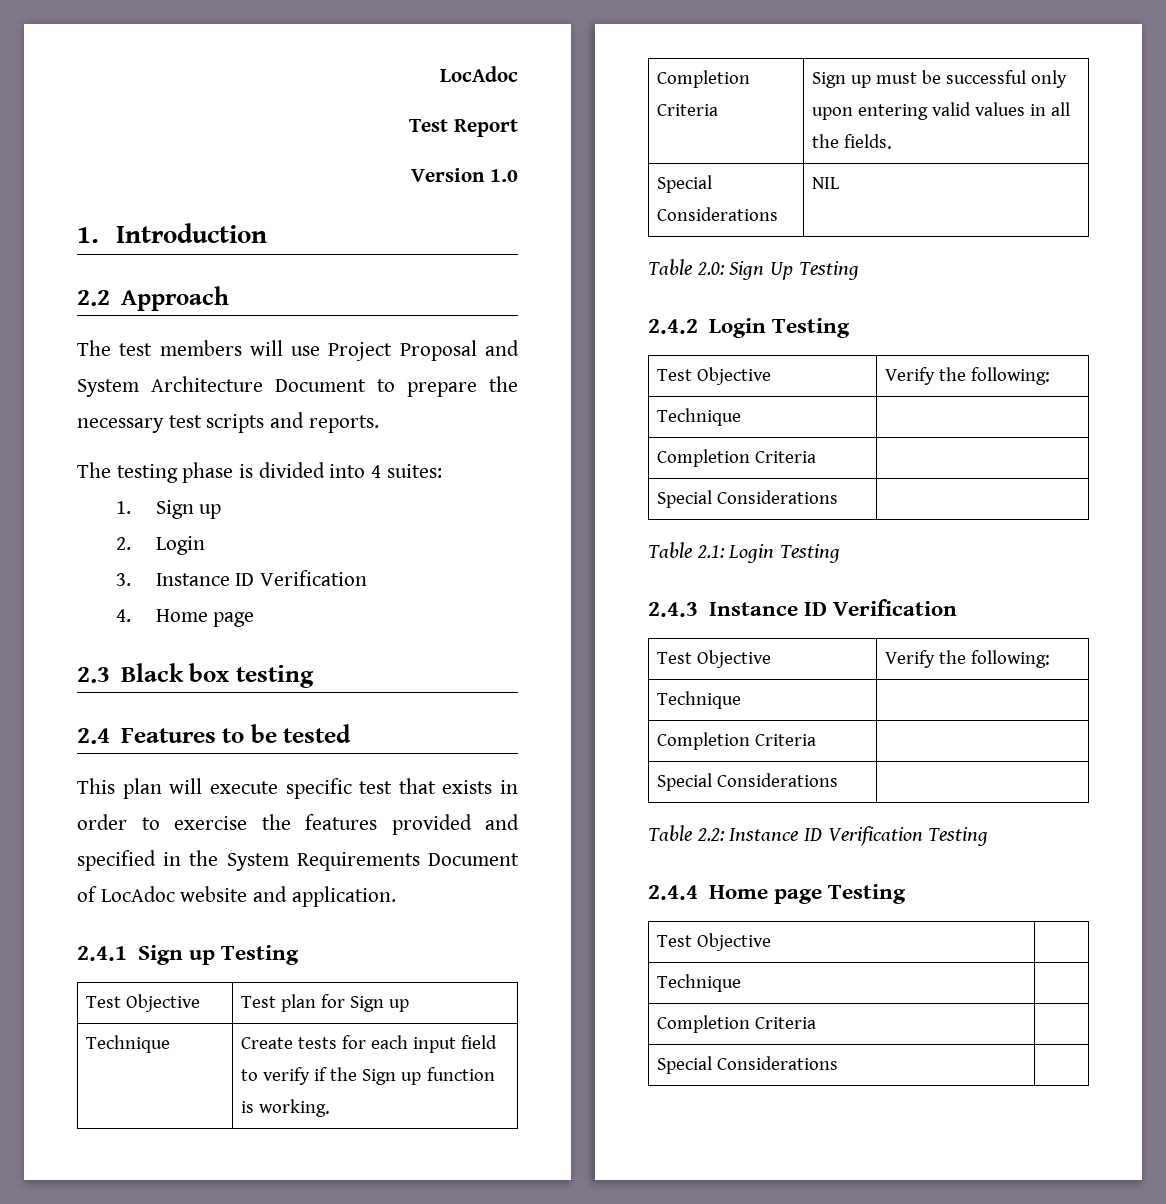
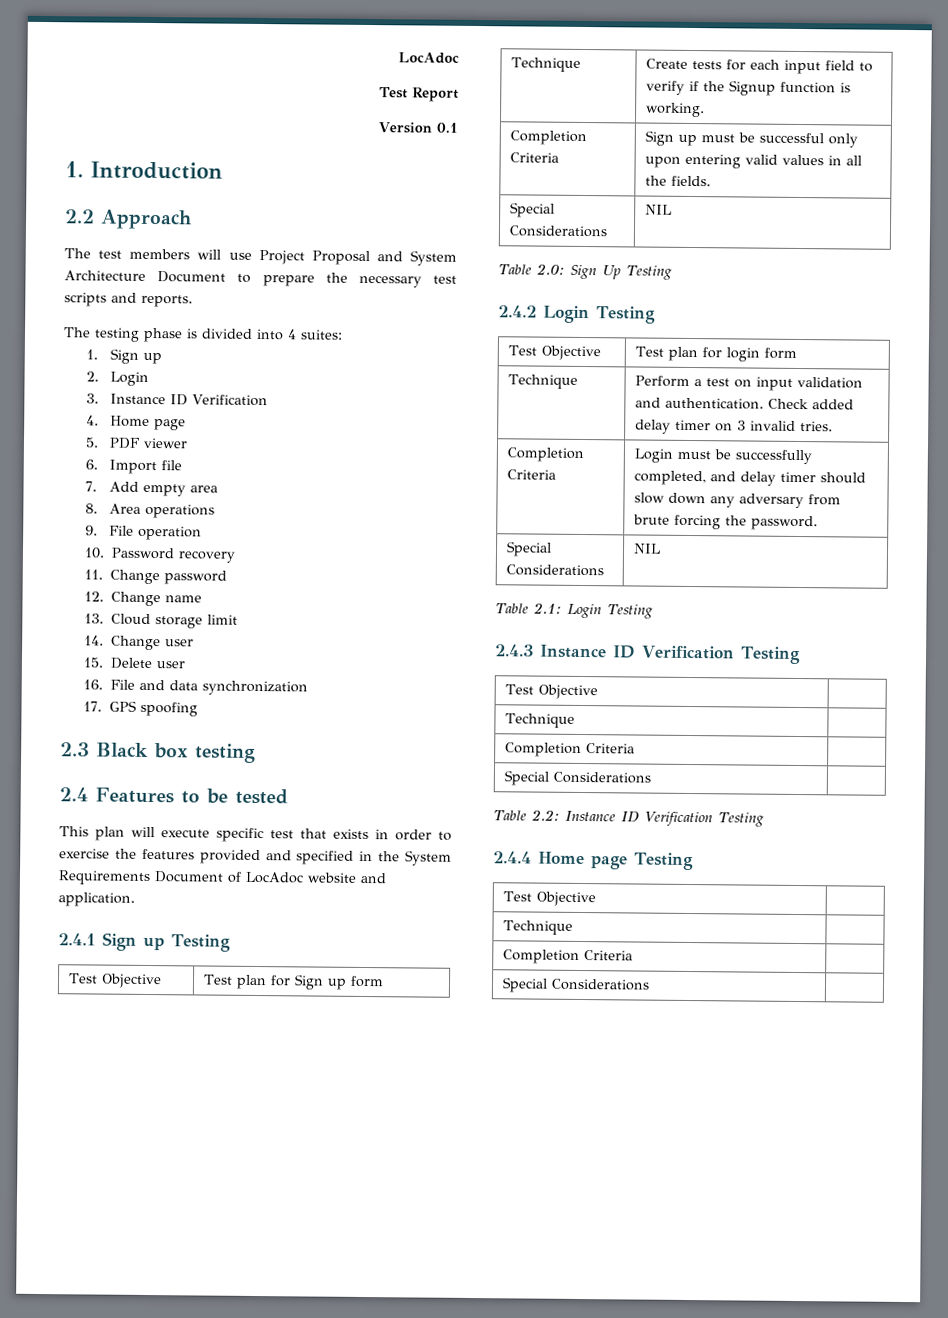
[490,169,518,182] 1.0 -> [436,122,458,133] 0.1
(255, 619) none -> [85,437,188,449] [85,459,182,475] [85,481,218,497] [85,503,215,519] [85,525,202,541] [84,547,235,563] [84,569,227,585] [84,591,202,607] [84,613,238,629] [84,635,194,651] [83,657,185,670] [83,679,308,696] [83,700,198,717] // 5. PDF viewer // 6. Import file // 7. Add empty area // 8. Area operations // 9. File operation // 10. Password recovery // 11. Change password // 12. Change name // 13. Cloud storage limit // 14. Change user // 15. Delete user // 16. File and data synchronization // 17. GPS spoofing
(410, 1005) none -> [350,975,385,988] form
[362,1069,422,1085] Sign up -> [729,80,777,96] Signup
[884,367,1050,385] [656,408,741,426] [656,449,816,467] [656,490,838,508] Verify the following: // Technique | // Completion Criteria | // Special Considerations | -> [635,346,798,362] [508,374,579,389] [635,375,864,391] [635,397,855,410] [635,419,834,434] [507,447,585,463] [507,469,557,480] [634,448,813,465] [634,470,867,486] [634,492,842,509] [633,514,819,531] [506,541,553,557] [506,564,605,577] [633,543,662,554] Test plan for login form // Technique | Perform a test on input validation and authentication. Check added delay timer on 3 invalid tries. // Completion Criteria | Login must be successfully completed, and delay timer should slow down any adversary from brute forcing the password. // Special Considerations | NIL
[656,650,771,668] [884,650,1050,668] // Test Objective | Verify the following: -> [740,646,802,665] [505,684,599,700] Testing // Test Objective |

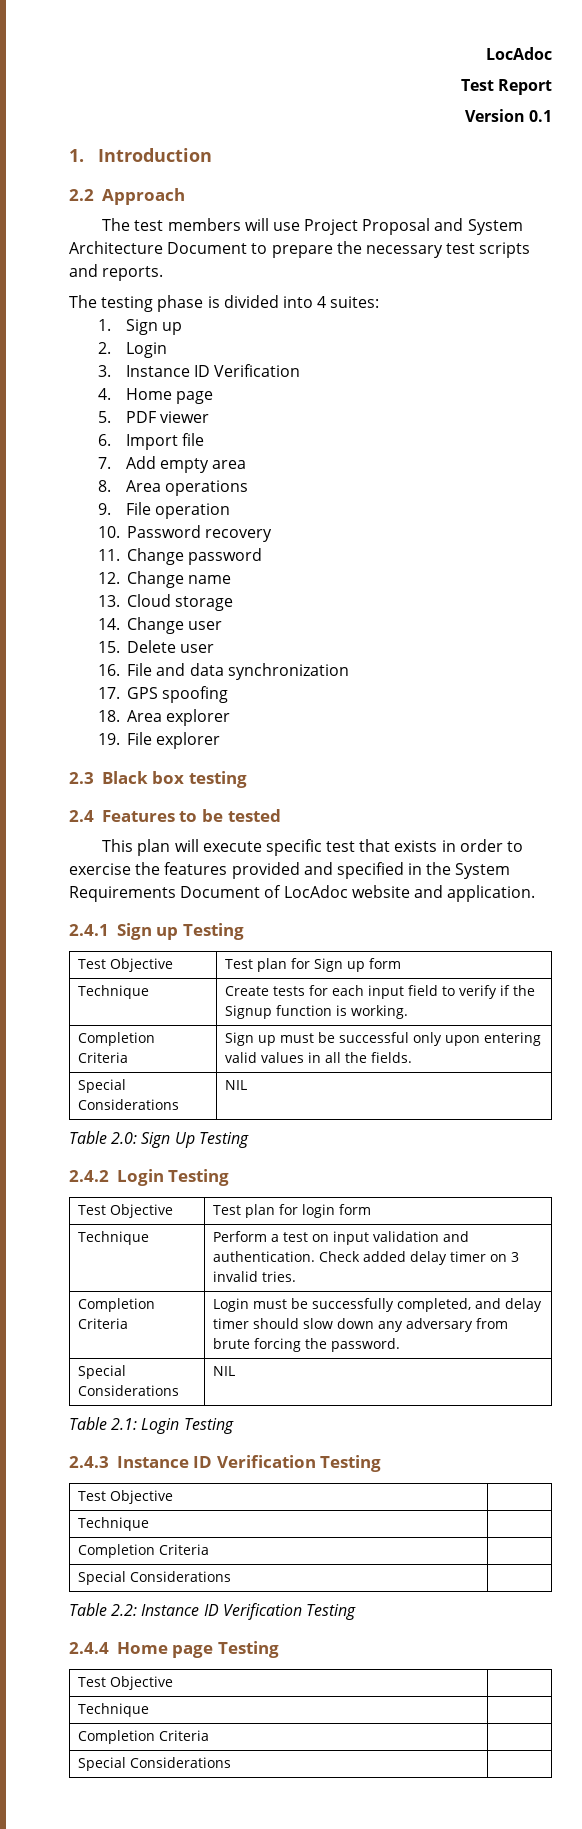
[206,614,238,625] limit -> (234, 603) none
(198, 709) none -> [97,709,231,726] [97,732,221,749] // 18. Area explorer // 19. File explorer

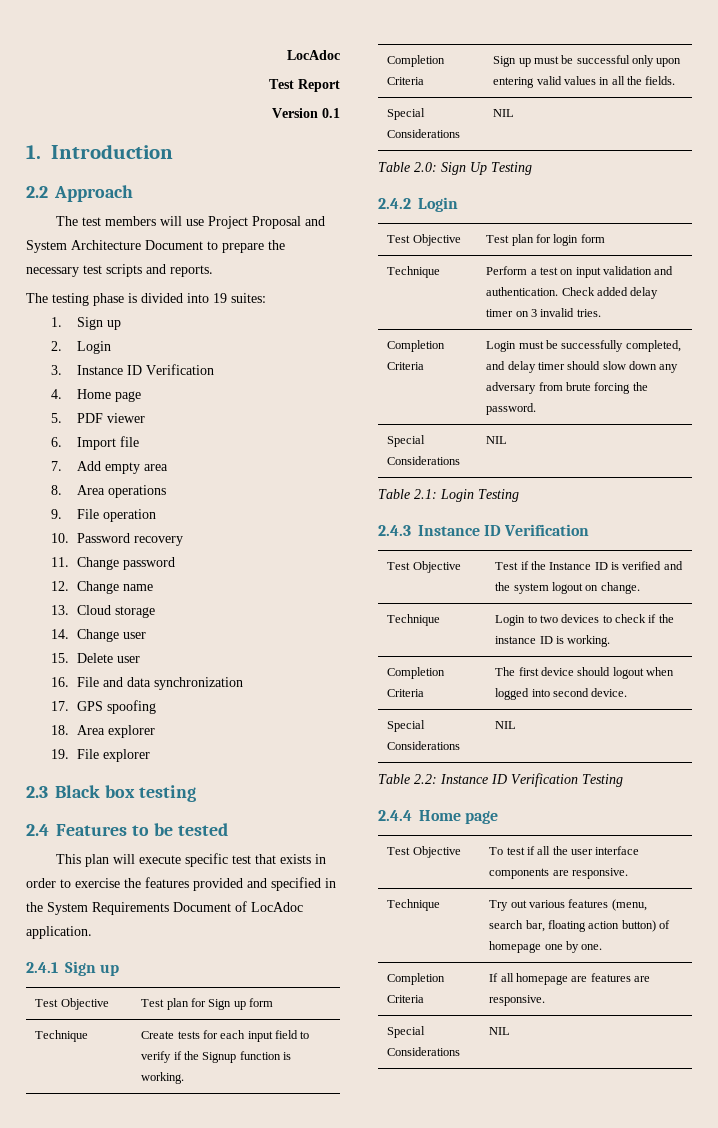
[317,296,327,308] 4 -> [213,293,227,303] 19
[351,885,443,898] website and -> (303, 907) none
[182,923,244,940] Testing -> (120, 970) none
[168,1169,230,1186] Testing -> (458, 204) none
[320,1455,382,1472] [78,1490,174,1504] [78,1517,150,1531] [78,1544,210,1558] [78,1571,232,1585] Testing // Test Objective | // Technique | // Completion Criteria | // Special Considerations | -> [387,561,461,573] [495,561,683,570] [495,582,640,594] [387,614,441,626] [495,614,674,626] [495,635,611,647] [387,667,446,679] [387,689,425,697] [495,667,675,679] [495,688,628,700] [387,720,426,732] [387,741,461,750] [495,721,517,729] // Test Objective | Test if the Instance ID is verified and the system logout on change. // Technique | Login to two devices to check if the instance ID is working. // Completion Criteria | The first device should logout when logged into second device. // Special Considerations | NIL
[217,1641,279,1658] [78,1676,174,1690] [78,1703,150,1717] [78,1730,210,1744] [78,1757,232,1771] Testing // Test Objective | // Technique | // Completion Criteria | // Special Considerations | -> [387,846,461,858] [489,846,640,855] [489,868,628,879] [387,899,441,911] [489,899,647,911] [489,920,671,932] [489,941,603,953] [387,973,446,985] [387,995,425,1003] [489,973,651,985] [489,995,546,1006] [387,1026,426,1038] [387,1047,461,1056] [489,1027,511,1035] // Test Objective | To test if all the user interface components are responsive. // Technique | Try out various features (menu, search bar, floating action button) of homepage one by one. // Completion Criteria | If all homepage are features are responsive. // Special Considerations | NIL

